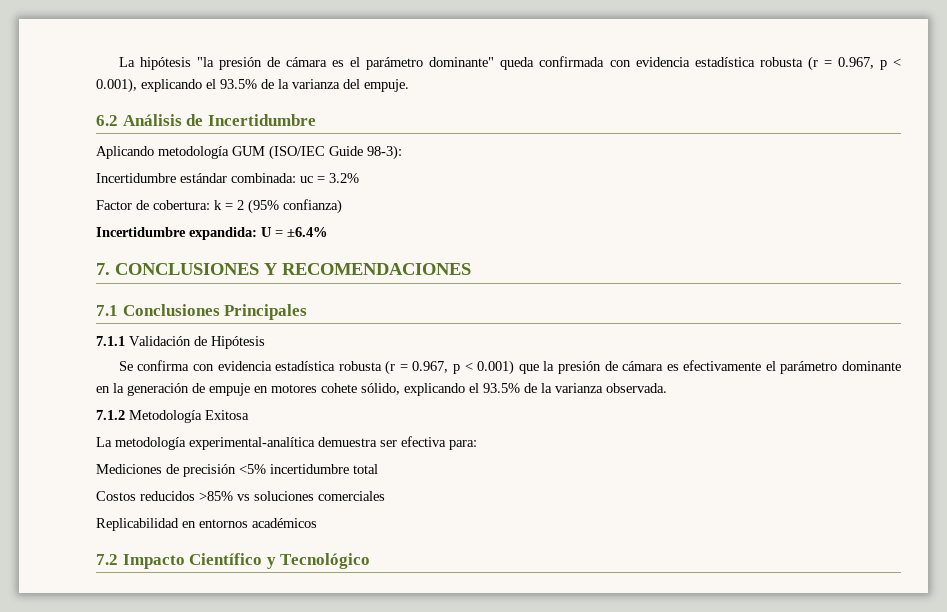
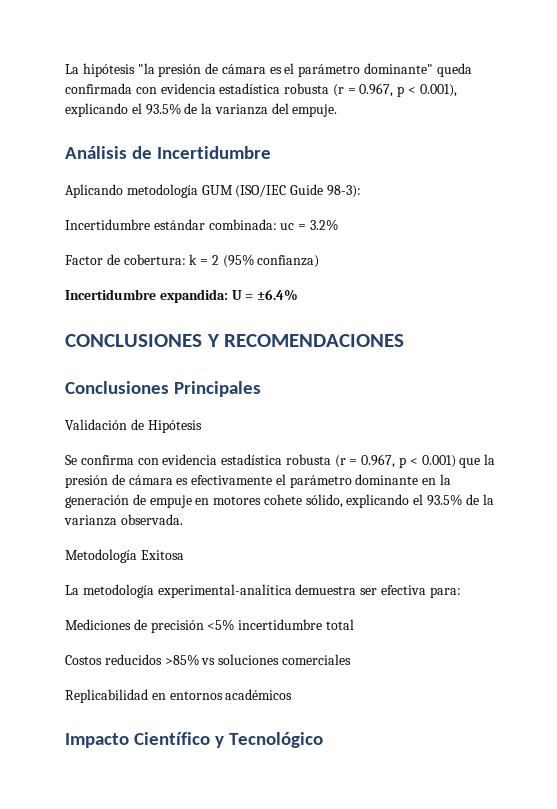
[96,115,118,126] 6.2 -> (338, 110) none
[96,263,110,275] 7. -> (299, 295) none
[96,305,118,316] 7.1 -> (405, 340) none
[96,336,125,346] 7.1.1 -> (261, 389) none
[96,410,125,420] 7.1.2 -> (183, 519) none
[96,554,118,565] 7.2 -> (293, 694) none

